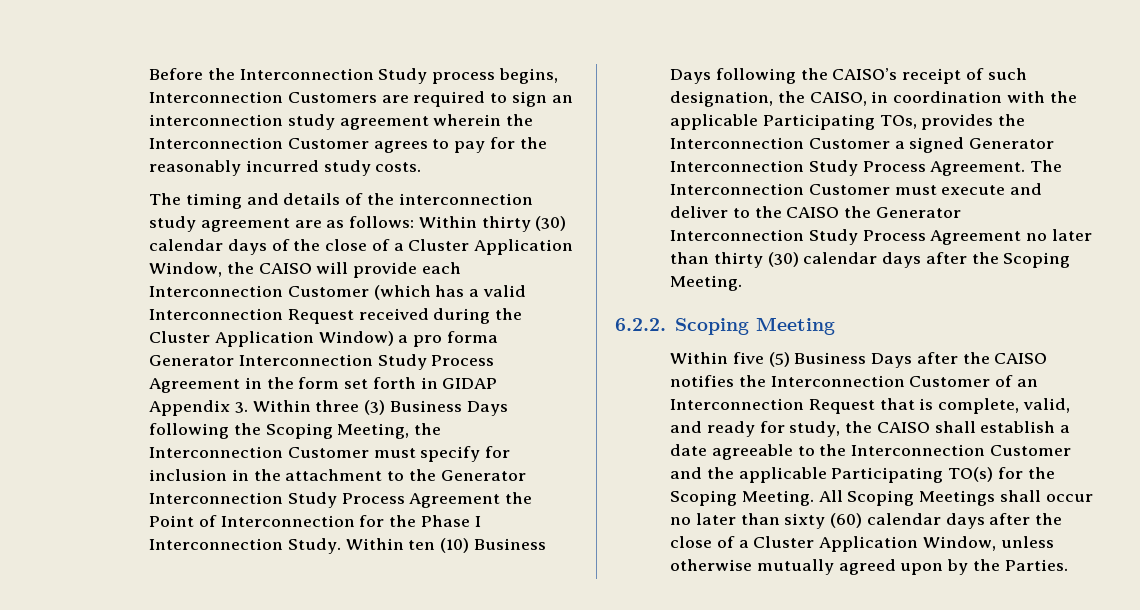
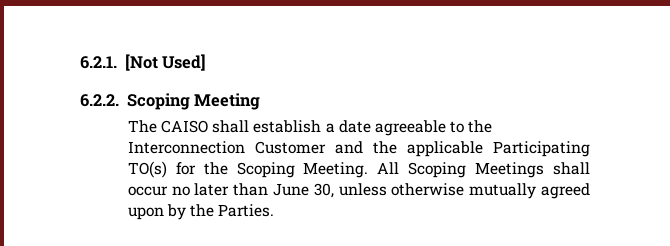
[149,68,558,84] [149,91,573,107] [149,114,534,130] [149,137,547,153] [149,160,422,176] [149,193,533,209] [149,216,567,232] [149,239,573,255] [149,262,461,278] [149,285,526,300] [149,308,523,324] [149,331,498,347] [149,354,495,370] [149,377,498,393] [149,400,508,416] [149,423,442,439] [149,446,511,462] [149,469,526,481] [149,492,533,508] [149,515,481,527] [149,538,546,554] [670,68,1027,84] [670,91,1077,107] [670,114,1026,130] [670,137,1055,153] [670,160,1063,176] [670,183,1043,195] [670,206,961,218] [670,229,1092,245] [670,252,1071,268] [670,275,743,291] [615,317,835,335] [670,352,1048,368] [670,375,1038,387] [670,398,1070,414] [670,421,873,437] Before the Interconnection Study process begins, Interconnection Customers are required to sign an interconnection study agreement wherein the Interconnection Customer agrees to pay for the reasonably incurred study costs. // The timing and details of the interconnection study agreement are as follows: Within thirty (30) calendar days of the close of a Cluster Application Window, the CAISO will provide each Interconnection Customer (which has a valid Interconnection Request received during the Cluster Application Window) a pro forma Generator Interconnection Study Process Agreement in the form set forth in GIDAP Appendix 3. Within three (3) Business Days following the Scoping Meeting, the Interconnection Customer must specify for inclusion in the attachment to the Generator Interconnection Study Process Agreement the Point of Interconnection for the Phase I Interconnection Study. Within ten (10) Business Days following the CAISO’s receipt of such designation, the CAISO, in coordination with the applicable Participating TOs, provides the Interconnection Customer a signed Generator Interconnection Study Process Agreement. The Interconnection Customer must execute and deliver to the CAISO the Generator Interconnection Study Process Agreement no later than thirty (30) calendar days after the Scoping Meeting. // 6.2.2. Scoping Meeting // Within five (5) Business Days after the CAISO notifies the Interconnection Customer of an Interconnection Request that is complete, valid, and ready for study, the -> [80,54,207,71] [80,93,261,110] [127,120,157,133] 6.2.1. [Not Used] // 6.2.2. Scoping Meeting // The
[784,513,1062,529] [670,536,996,552] sixty (60) calendar days after the close of a Cluster Application Window, -> [272,183,334,198] June 30,

